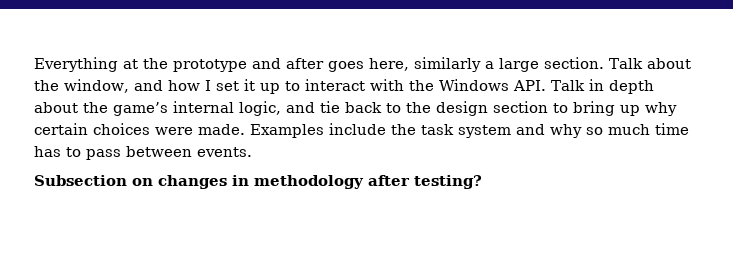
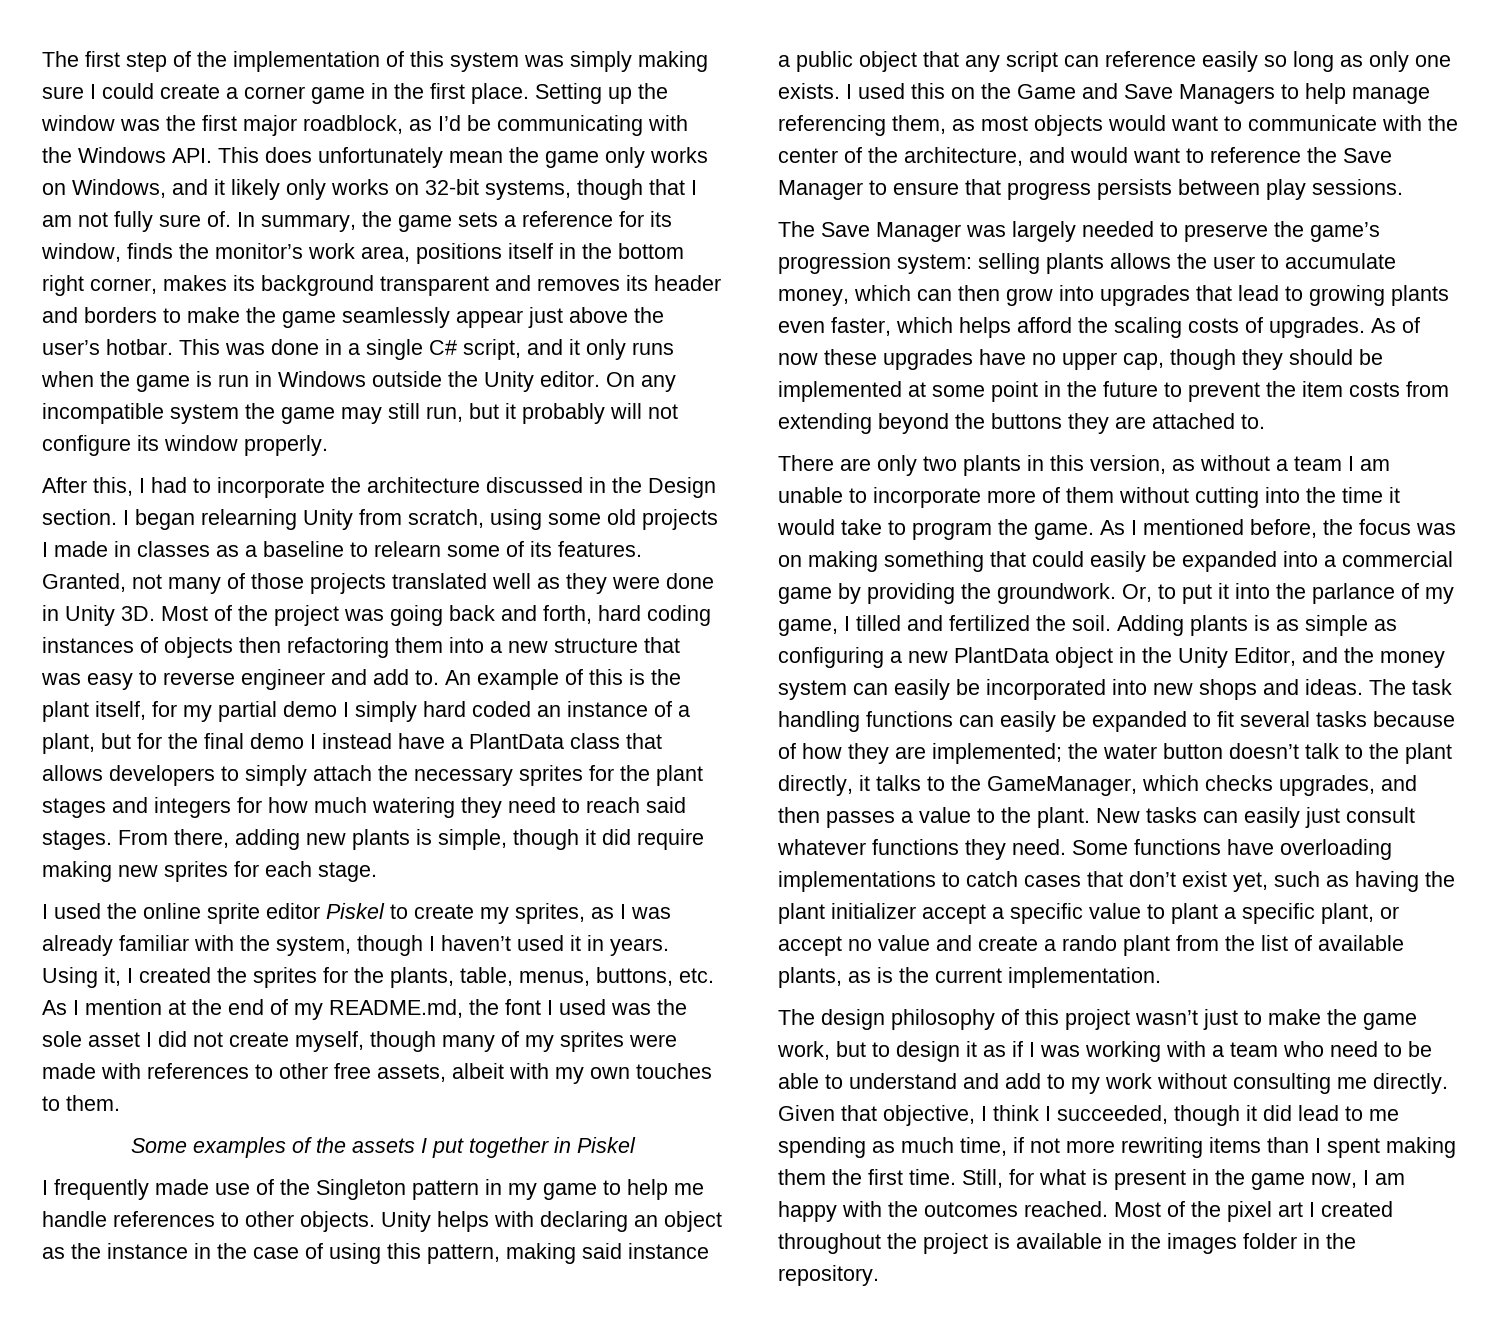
[34,57,691,72] [34,79,654,94] [34,101,677,116] [34,123,689,138] [34,146,252,160] [34,175,482,189] Everything at the prototype and after goes here, similarly a large section. Talk about the window, and how I set it up to interact with the Windows API. Talk in depth about the game’s internal logic, and tie back to the design section to bring up why certain choices were made. Examples include the task system and why so much time has to pass between events. // Subsection on changes in methodology after testing? -> [42,51,708,72] [42,83,668,104] [41,115,688,136] [42,147,708,168] [42,179,697,200] [42,211,672,232] [41,243,684,264] [42,275,721,296] [42,307,664,328] [42,339,674,360] [41,371,676,392] [42,403,678,424] [42,435,328,456] [42,477,716,498] [42,509,718,530] [42,541,642,557] [42,573,714,594] [42,605,711,626] [42,637,680,658] [41,669,681,690] [42,701,690,722] [42,733,662,754] [42,765,703,786] [42,797,686,818] [42,829,704,850] [42,861,377,882] [42,903,671,924] [42,935,669,956] [42,967,714,988] [42,999,687,1020] [42,1031,677,1052] [42,1063,712,1084] [42,1095,120,1111] [130,1137,636,1158] [42,1179,704,1200] [42,1211,722,1232] [42,1243,709,1264] [778,51,1451,72] [778,83,1430,104] [778,115,1458,136] [778,147,1392,166] [778,179,1403,200] [778,221,1380,242] [778,253,1396,274] [778,285,1449,306] [778,317,1420,338] [778,349,1383,370] [778,381,1449,402] [778,413,1265,434] [778,455,1390,476] [778,487,1400,508] [777,519,1456,540] [778,551,1453,572] [778,583,1454,604] [778,615,1397,636] [778,647,1445,668] [778,679,1452,700] [778,711,1455,732] [778,743,1452,764] [778,775,1417,796] [778,807,1415,828] [777,839,1392,860] [778,871,1455,892] [778,903,1399,924] [778,935,1404,956] [778,967,1161,988] [778,1009,1417,1030] [777,1041,1432,1062] [778,1073,1448,1094] [778,1105,1399,1126] [778,1137,1456,1158] [778,1169,1405,1190] [778,1201,1393,1222] [778,1233,1356,1254] [778,1265,879,1286] The first step of the implementation of this system was simply making sure I could create a corner game in the first place. Setting up the window was the first major roadblock, as I’d be communicating with the Windows API. This does unfortunately mean the game only works on Windows, and it likely only works on 32-bit systems, though that I am not fully sure of. In summary, the game sets a reference for its window, finds the monitor’s work area, positions itself in the bottom right corner, makes its background transparent and removes its header and borders to make the game seamlessly appear just above the user’s hotbar. This was done in a single C# script, and it only runs when the game is run in Windows outside the Unity editor. On any incompatible system the game may still run, but it probably will not configure its window properly. // After this, I had to incorporate the architecture discussed in the Design section. I began relearning Unity from scratch, using some old projects I made in classes as a baseline to relearn some of its features. Granted, not many of those projects translated well as they were done in Unity 3D. Most of the project was going back and forth, hard coding instances of objects then refactoring them into a new structure that was easy to reverse engineer and add to. An example of this is the plant itself, for my partial demo I simply hard coded an instance of a plant, but for the final demo I instead have a PlantData class that allows developers to simply attach the necessary sprites for the plant stages and integers for how much watering they need to reach said stages. From there, adding new plants is simple, though it did require making new sprites for each stage. // I used the online sprite editor Piskel to create my sprites, as I was already familiar with the system, though I haven’t used it in years. Using it, I created the sprites for the plants, table, menus, buttons, etc. As I mention at the end of my README.md, the font I used was the sole asset I did not create myself, though many of my sprites were made with references to other free assets, albeit with my own touches to them. // Some examples of the assets I put together in Piskel // I frequently made use of the Singleton pattern in my game to help me handle references to other objects. Unity helps with declaring an object as the instance in the case of using this pattern, making said instance a public object that any script can reference easily so long as only one exists. I used this on the Game and Save Managers to help manage referencing them, as most objects would want to communicate with the center of the architecture, and would want to reference the Save Manager to ensure that progress persists between play sessions. // The Save Manager was largely needed to preserve the game’s progression system: selling plants allows the user to accumulate money, which can then grow into upgrades that lead to growing plants even faster, which helps afford the scaling costs of upgrades. As of now these upgrades have no upper cap, though they should be implemented at some point in the future to prevent the item costs from extending beyond the buttons they are attached to. // There are only two plants in this version, as without a team I am unable to incorporate more of them without cutting into the time it would take to program the game. As I mentioned before, the focus was on making something that could easily be expanded into a commercial game by providing the groundwork. Or, to put it into the parlance of my game, I tilled and fertilized the soil. Adding plants is as simple as configuring a new PlantData object in the Unity Editor, and the money system can easily be incorporated into new shops and ideas. The task handling functions can easily be expanded to fit several tasks because of how they are implemented; the water button doesn’t talk to the plant directly, it talks to the GameManager, which checks upgrades, and then passes a value to the plant. New tasks can easily just consult whatever functions they need. Some functions have overloading implementations to catch cases that don’t exist yet, such as having the plant initializer accept a specific value to plant a specific plant, or accept no value and create a rando plant from the list of available plants, as is the current implementation. // The design philosophy of this project wasn’t just to make the game work, but to design it as if I was working with a team who need to be able to understand and add to my work without consulting me directly. Given that objective, I think I succeeded, though it did lead to me spending as much time, if not more rewriting items than I spent making them the first time. Still, for what is present in the game now, I am happy with the outcomes reached. Most of the pixel art I created throughout the project is available in the images folder in the repository.

